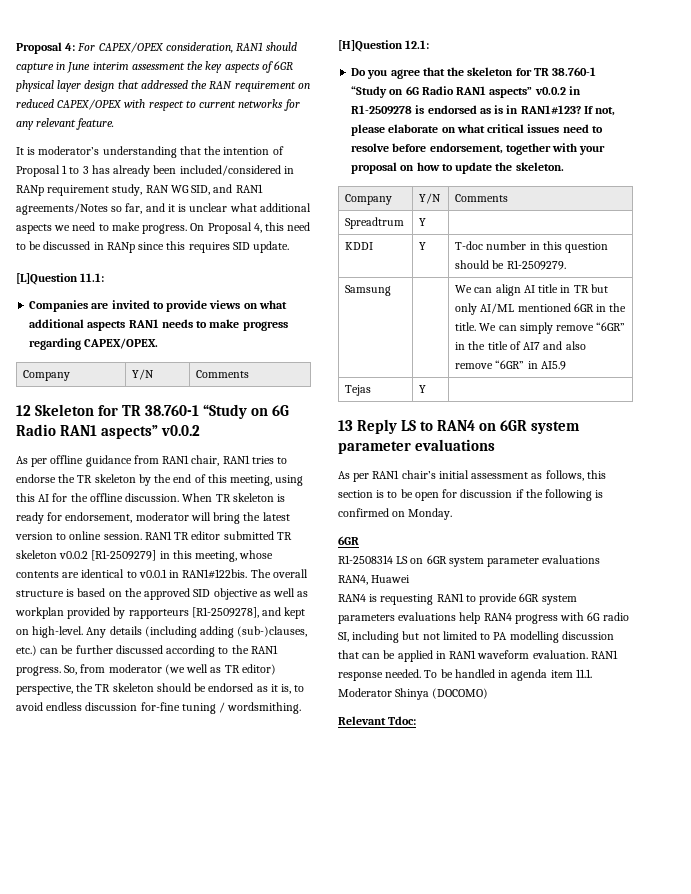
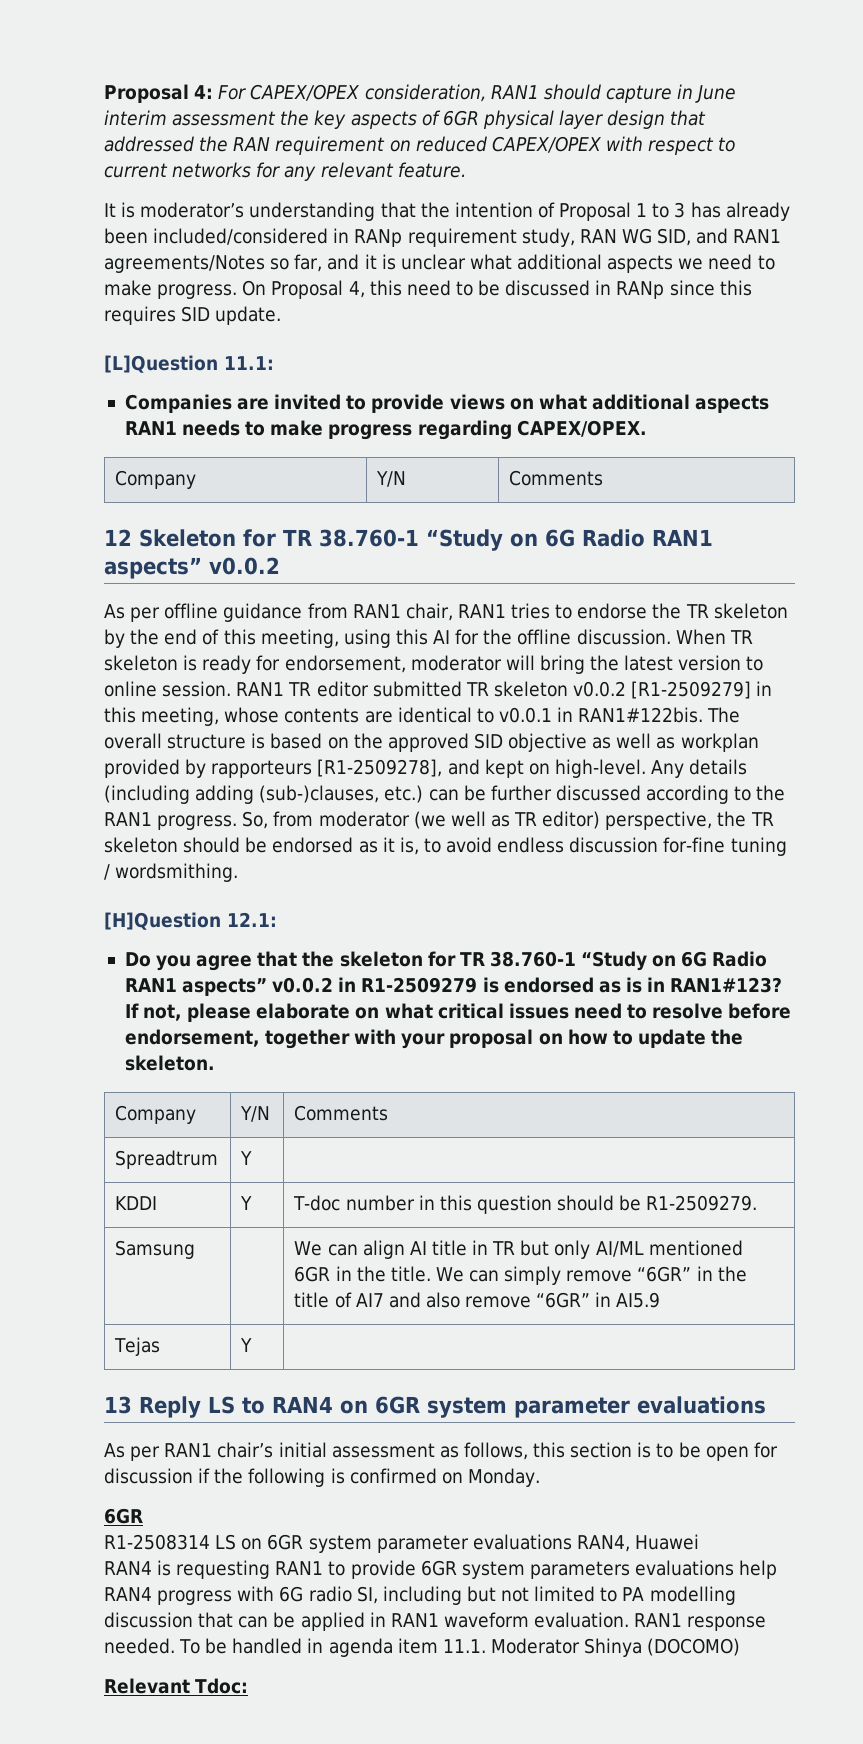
[351,105,413,115] R1-2509278 -> [361,977,478,993] R1-2509279

